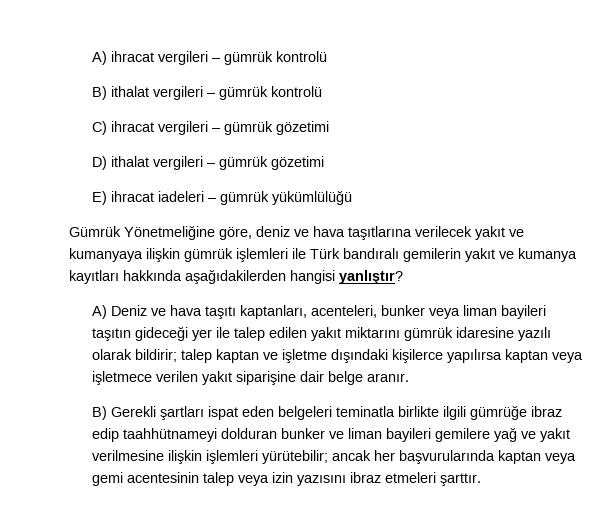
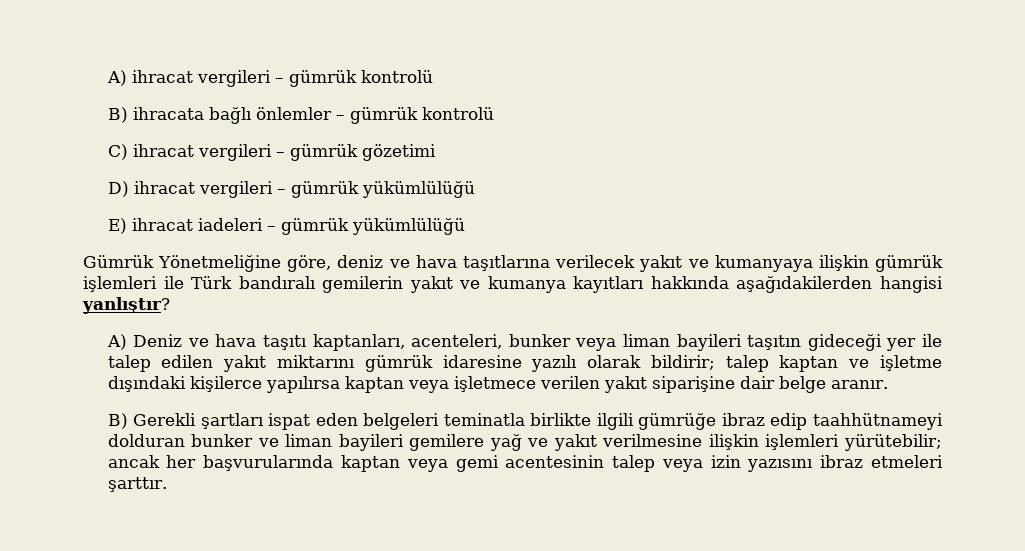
[110,86,203,100] ithalat vergileri -> [132,107,332,124] ihracata bağlı önlemler
[110,156,324,170] ithalat vergileri – gümrük gözetimi -> [133,181,475,198] ihracat vergileri – gümrük yükümlülüğü

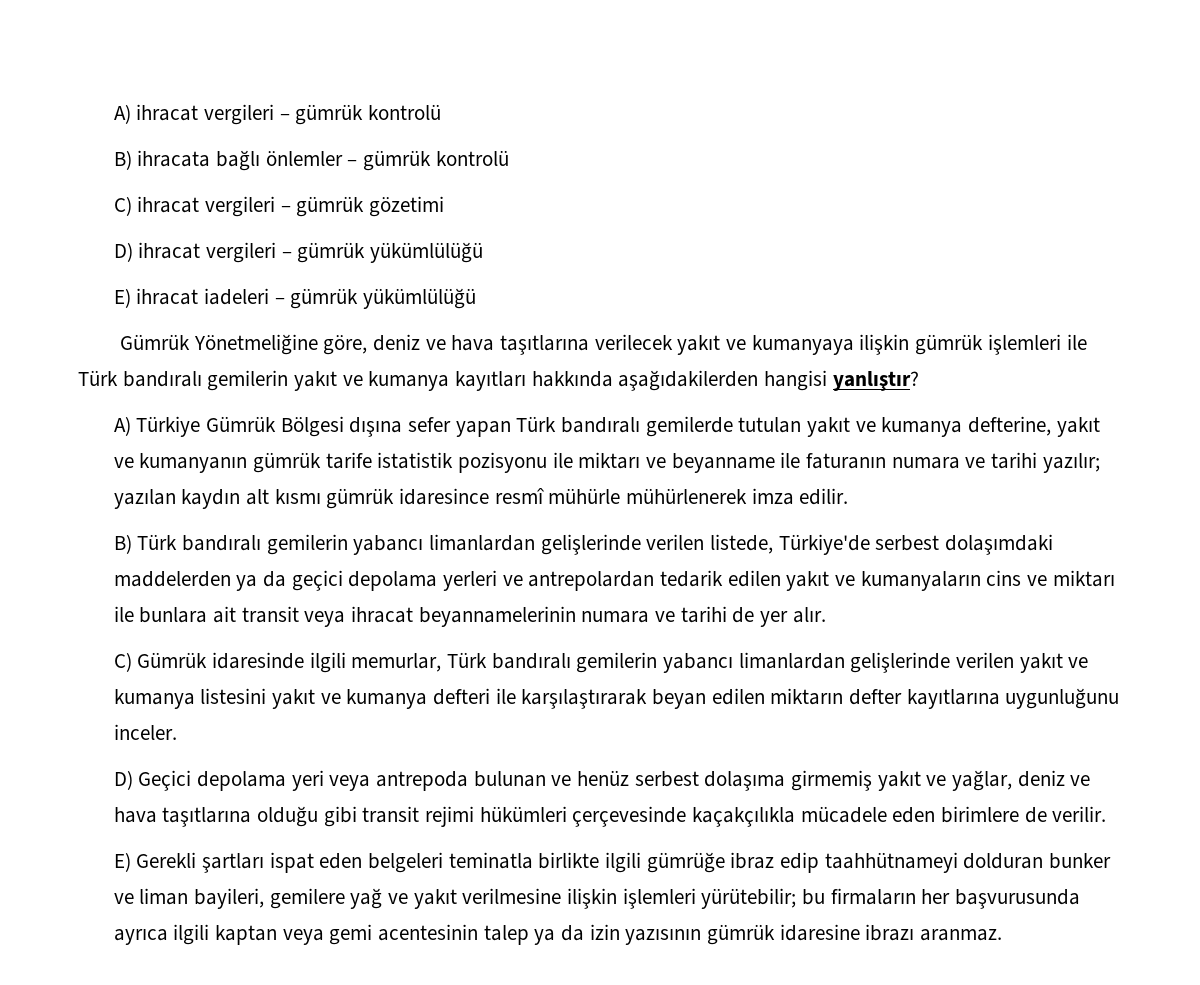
[133,334,943,351] [107,355,942,372] [107,376,888,393] [107,413,128,429] Deniz ve hava taşıtı kaptanları, acenteleri, bunker veya liman bayileri taşıtın gideceği yer ile talep edilen yakıt miktarını gümrük idaresine yazılı olarak bildirir; talep kaptan ve işletme dışındaki kişilerce yapılırsa kaptan veya işletmece verilen yakıt siparişine dair belge aranır. // B) -> [136,416,1100,437] [113,452,1100,473] [113,488,849,509] [113,534,1054,555] [113,570,1115,591] [113,606,826,627] [113,652,1089,673] [113,688,1120,709] [113,724,177,740] [113,770,1091,791] [113,806,1107,827] [113,852,131,872] Türkiye Gümrük Bölgesi dışına sefer yapan Türk bandıralı gemilerde tutulan yakıt ve kumanya defterine, yakıt ve kumanyanın gümrük tarife istatistik pozisyonu ile miktarı ve beyanname ile faturanın numara ve tarihi yazılır; yazılan kaydın alt kısmı gümrük idaresince resmî mühürle mühürlenerek imza edilir. // B) Türk bandıralı gemilerin yabancı limanlardan gelişlerinde verilen listede, Türkiye'de serbest dolaşımdaki maddelerden ya da geçici depolama yerleri ve antrepolardan tedarik edilen yakıt ve kumanyaların cins ve miktarı ile bunlara ait transit veya ihracat beyannamelerinin numara ve tarihi de yer alır. // C) Gümrük idaresinde ilgili memurlar, Türk bandıralı gemilerin yabancı limanlardan gelişlerinde verilen yakıt ve kumanya listesini yakıt ve kumanya defteri ile karşılaştırarak beyan edilen miktarın defter kayıtlarına uygunluğunu inceler. // D) Geçici depolama yeri veya antrepoda bulunan ve henüz serbest dolaşıma girmemiş yakıt ve yağlar, deniz ve hava taşıtlarına olduğu gibi transit rejimi hükümleri çerçevesinde kaçakçılıkla mücadele eden birimlere de verilir. // E)
[338,434,404,451] bayileri -> [194,888,265,909] bayileri,
[107,455,334,471] ancak her başvurularında -> [802,888,1081,909] [113,924,210,945] bu firmaların her başvurusunda ayrıca ilgili
[661,455,943,472] [107,477,167,492] veya izin yazısını ibraz etmeleri şarttır. -> [534,924,1003,945] ya da izin yazısının gümrük idaresine ibrazı aranmaz.

